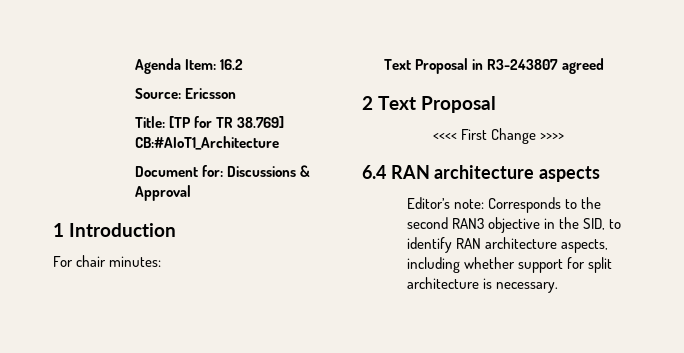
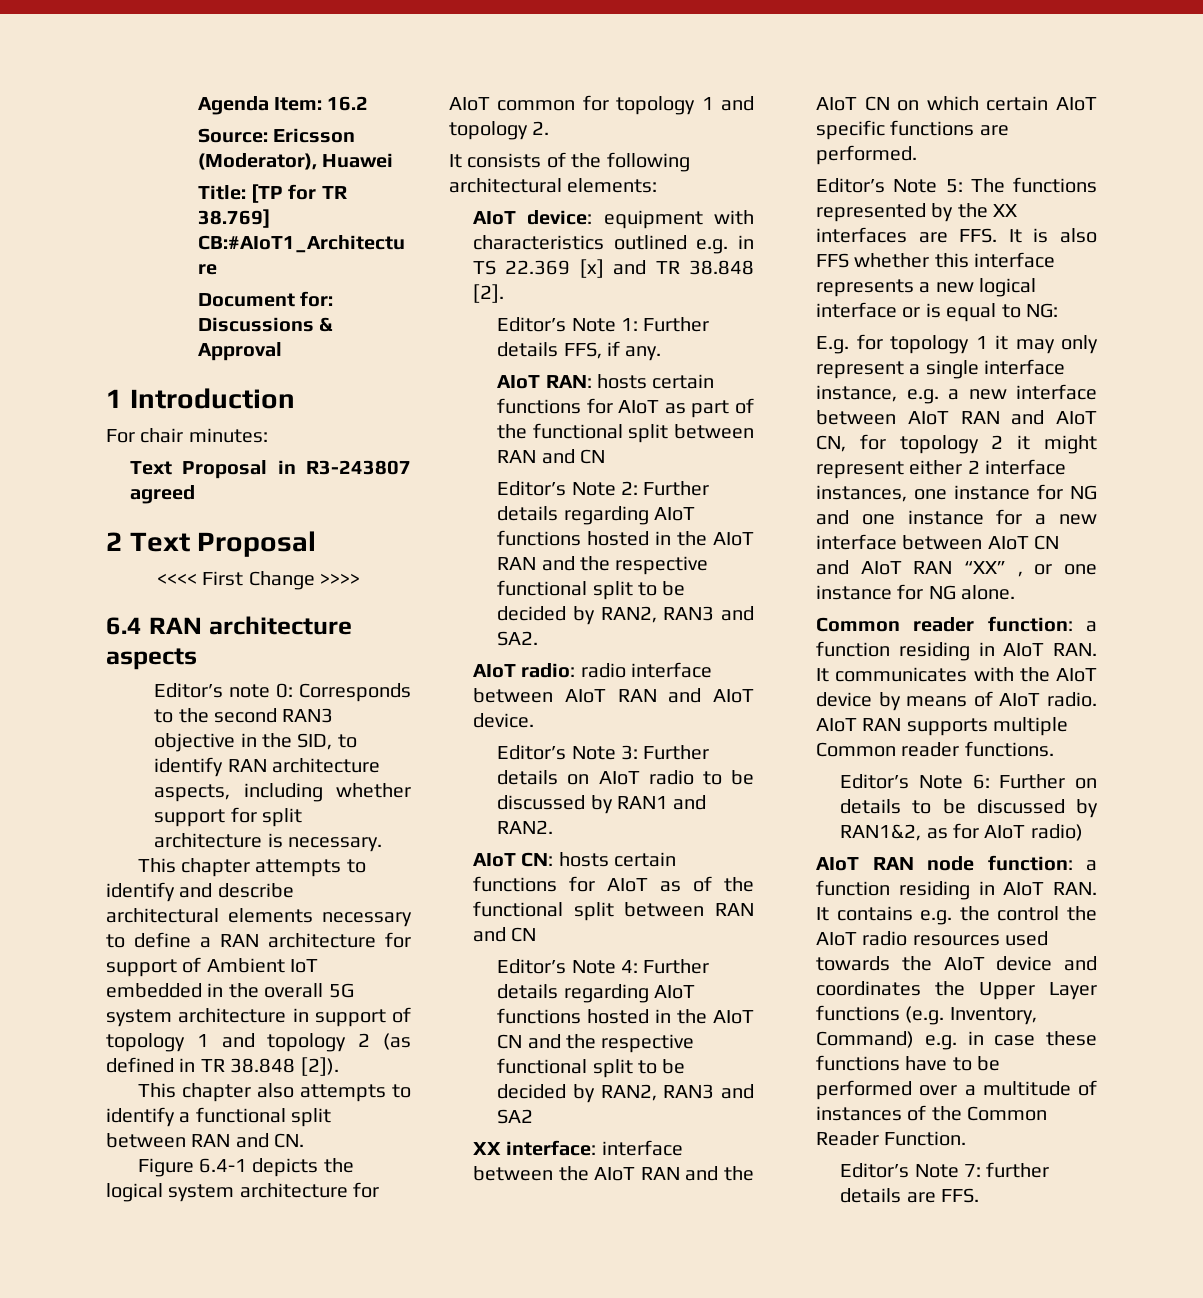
(236, 93) none -> [197,153,393,170] (Moderator), Huawei
[453,199,484,209] note: -> [229,683,294,698] note 0:
(558, 287) none -> [137,858,366,877] [106,882,294,902] [106,908,412,927] [106,932,411,948] [106,957,319,977] [106,983,354,998] [106,1007,411,1027] [106,1033,412,1052] [106,1057,339,1076] [137,1083,411,1102] [106,1107,332,1127] [106,1133,305,1148] [137,1158,354,1177] [106,1182,380,1202] [449,95,754,115] [449,121,550,140] [449,152,690,172] [449,178,658,193] [473,210,754,229] [473,235,754,254] [473,259,754,278] [473,284,505,303] [497,317,710,332] [497,341,662,361] [497,374,715,389] [497,398,754,418] [497,423,754,443] [497,449,605,464] [497,481,710,496] [497,506,695,525] [497,530,754,546] [497,556,709,575] [497,580,686,600] [497,606,754,625] [497,631,539,646] [473,662,713,678] [473,688,754,703] [473,713,535,728] [497,745,710,760] [497,770,754,785] [497,795,707,814] [497,820,554,834] [473,852,677,867] [473,876,754,892] [473,901,754,921] [473,927,537,942] [497,959,710,974] [497,984,695,1003] [497,1008,754,1024] [497,1034,695,1053] [497,1058,686,1078] [497,1084,754,1103] [497,1109,534,1124] [473,1140,683,1156] [473,1166,754,1181] [816,96,1097,111] [816,120,1009,140] [816,145,918,165] [816,177,1097,193] [816,203,1018,222] [816,227,1097,243] [816,252,1056,268] [816,278,1037,297] [816,302,1059,322] [816,334,1098,354] [816,359,1066,379] [816,384,1097,404] [816,410,1097,425] [816,434,1097,454] [816,459,1067,479] [816,484,1097,502] [816,509,1097,525] [816,534,1060,550] [816,560,1097,577] [816,584,1016,600] [816,616,1097,632] [816,641,1097,661] [816,667,1097,682] [816,691,1097,711] [816,717,1069,736] [816,741,1054,757] [840,774,1097,789] [840,799,1098,818] [840,823,1083,841] [816,855,1097,871] [816,880,1097,900] [816,906,1097,925] [816,931,1049,946] [816,956,1097,971] [816,981,1097,1000] [816,1005,1037,1025] [816,1031,1097,1050] [816,1055,1001,1071] [816,1080,1097,1100] [816,1105,1048,1121] [816,1131,967,1146] [840,1162,1050,1178] [840,1188,979,1203] // This chapter attempts to identify and describe architectural elements necessary to define a RAN architecture for support of Ambient IoT embedded in the overall 5G system architecture in support of topology 1 and topology 2 (as defined in TR 38.848 [2]). // This chapter also attempts to identify a functional split between RAN and CN. // Figure 6.4-1 depicts the logical system architecture for AIoT common for topology 1 and topology 2. // It consists of the following architectural elements: // AIoT device: equipment with characteristics outlined e.g. in TS 22.369 [x] and TR 38.848 [2]. // Editor’s Note 1: Further details FFS, if any. // AIoT RAN: hosts certain functions for AIoT as part of the functional split between RAN and CN // Editor’s Note 2: Further details regarding AIoT functions hosted in the AIoT RAN and the respective functional split to be decided by RAN2, RAN3 and SA2. // AIoT radio: radio interface between AIoT RAN and AIoT device. // Editor’s Note 3: Further details on AIoT radio to be discussed by RAN1 and RAN2. // AIoT CN: hosts certain functions for AIoT as of the functional split between RAN and CN // Editor’s Note 4: Further details regarding AIoT functions hosted in the AIoT CN and the respective functional split to be decided by RAN2, RAN3 and SA2 // XX interface: interface between the AIoT RAN and the AIoT CN on which certain AIoT specific functions are performed. // Editor’s Note 5: The functions represented by the XX interfaces are FFS. It is also FFS whether this interface represents a new logical interface or is equal to NG: // E.g. for topology 1 it may only represent a single interface instance, e.g. a new interface between AIoT RAN and AIoT CN, for topology 2 it might represent either 2 interface instances, one instance for NG and one instance for a new interface between AIoT CN and AIoT RAN “XX” , or one instance for NG alone. // Common reader function: a function residing in AIoT RAN. It communicates with the AIoT device by means of AIoT radio. AIoT RAN supports multiple Common reader functions. // Editor’s Note 6: Further on details to be discussed by RAN1&2, as for AIoT radio) // AIoT RAN node function: a function residing in AIoT RAN. It contains e.g. the control the AIoT radio resources used towards the AIoT device and coordinates the Upper Layer functions (e.g. Inventory, Command) e.g. in case these functions have to be performed over a multitude of instances of the Common Reader Function. // Editor’s Note 7: further details are FFS.

